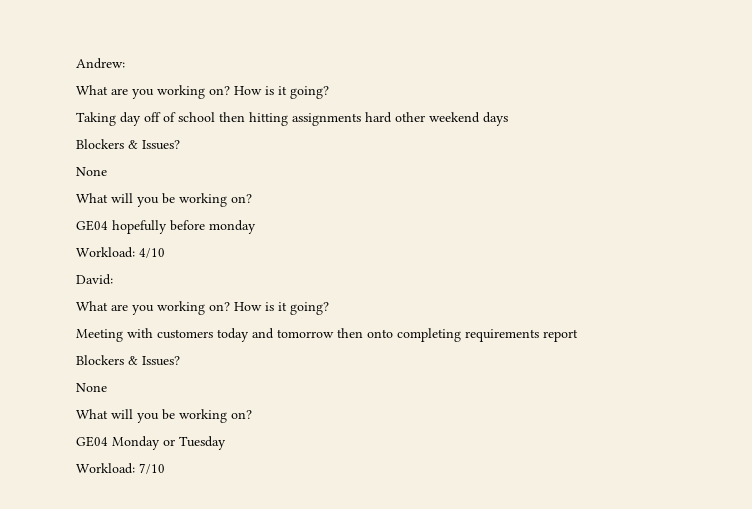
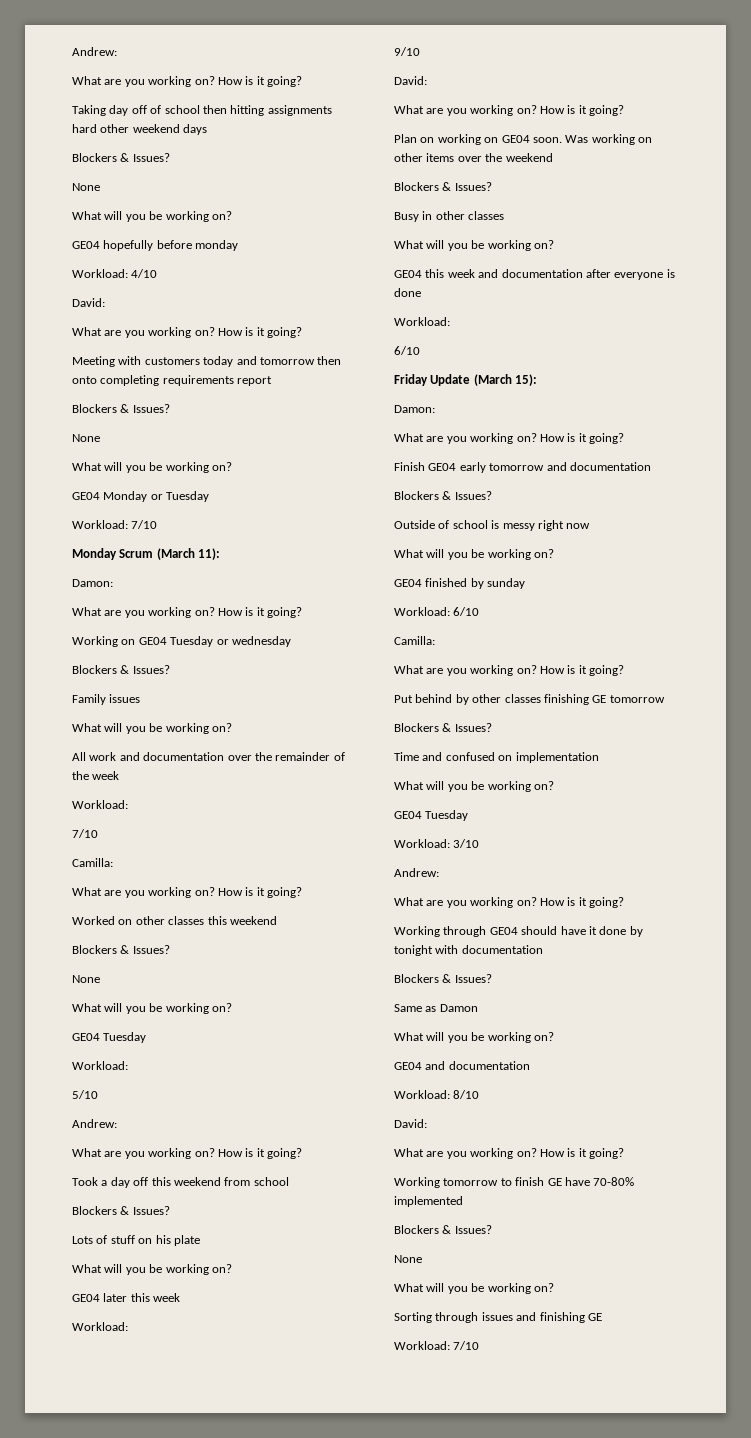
(165, 468) none -> [72,548,221,560] [72,579,113,587] [72,607,302,618] [72,636,291,647] [72,665,170,674] [72,694,141,705] [72,723,232,734] [72,752,345,761] [72,771,120,780] [72,800,128,809] [72,829,98,838] [72,858,113,867] [72,887,302,898] [72,916,277,925] [72,945,170,954] [72,975,100,983] [72,1003,232,1014] [72,1032,147,1043] [72,1061,128,1070] [72,1090,98,1099] [72,1119,117,1128] [72,1148,302,1159] [72,1177,289,1188] [72,1206,170,1215] [72,1235,200,1246] [72,1264,232,1275] [72,1293,181,1302] [72,1322,128,1331] [394,47,420,56] [394,76,427,85] [394,105,624,116] [394,134,652,145] [394,153,553,162] [394,182,492,191] [394,211,505,222] [394,240,554,251] [394,269,675,280] [394,288,421,297] [394,317,450,326] [394,346,420,355] [394,374,538,386] [394,405,435,413] [394,433,624,444] [394,462,651,473] [394,491,492,500] [394,520,591,531] [394,549,554,560] [394,578,526,589] [394,607,480,616] [394,636,435,645] [394,665,624,676] [394,694,665,705] [394,723,492,732] [394,752,599,763] [394,781,554,792] [394,810,469,821] [394,839,480,848] [394,868,439,877] [394,897,624,908] [394,926,643,937] [394,945,543,956] [394,974,492,983] [394,1004,478,1012] [394,1032,554,1043] [394,1061,530,1070] [394,1090,480,1099] [394,1119,427,1128] [394,1148,624,1159] [394,1177,635,1188] [394,1196,463,1207] [394,1225,492,1234] [394,1255,422,1263] [394,1283,554,1294] [394,1312,602,1323] [394,1341,480,1350] // Monday Scrum (March 11): // Damon: // What are you working on? How is it going? // Working on GE04 Tuesday or wednesday // Blockers & Issues? // Family issues // What will you be working on? // All work and documentation over the remainder of the week // Workload: // 7/10 // Camilla: // What are you working on? How is it going? // Worked on other classes this weekend // Blockers & Issues? // None // What will you be working on? // GE04 Tuesday // Workload: // 5/10 // Andrew: // What are you working on? How is it going? // Took a day off this weekend from school // Blockers & Issues? // Lots of stuff on his plate // What will you be working on? // GE04 later this week // Workload: // 9/10 // David: // What are you working on? How is it going? // Plan on working on GE04 soon. Was working on other items over the weekend // Blockers & Issues? // Busy in other classes // What will you be working on? // GE04 this week and documentation after everyone is done // Workload: // 6/10 // Friday Update (March 15): // Damon: // What are you working on? How is it going? // Finish GE04 early tomorrow and documentation // Blockers & Issues? // Outside of school is messy right now // What will you be working on? // GE04 finished by sunday // Workload: 6/10 // Camilla: // What are you working on? How is it going? // Put behind by other classes finishing GE tomorrow // Blockers & Issues? // Time and confused on implementation // What will you be working on? // GE04 Tuesday // Workload: 3/10 // Andrew: // What are you working on? How is it going? // Working through GE04 should have it done by tonight with documentation // Blockers & Issues? // Same as Damon // What will you be working on? // GE04 and documentation // Workload: 8/10 // David: // What are you working on? How is it going? // Working tomorrow to finish GE have 70-80% implemented // Blockers & Issues? // None // What will you be working on? // Sorting through issues and finishing GE // Workload: 7/10

